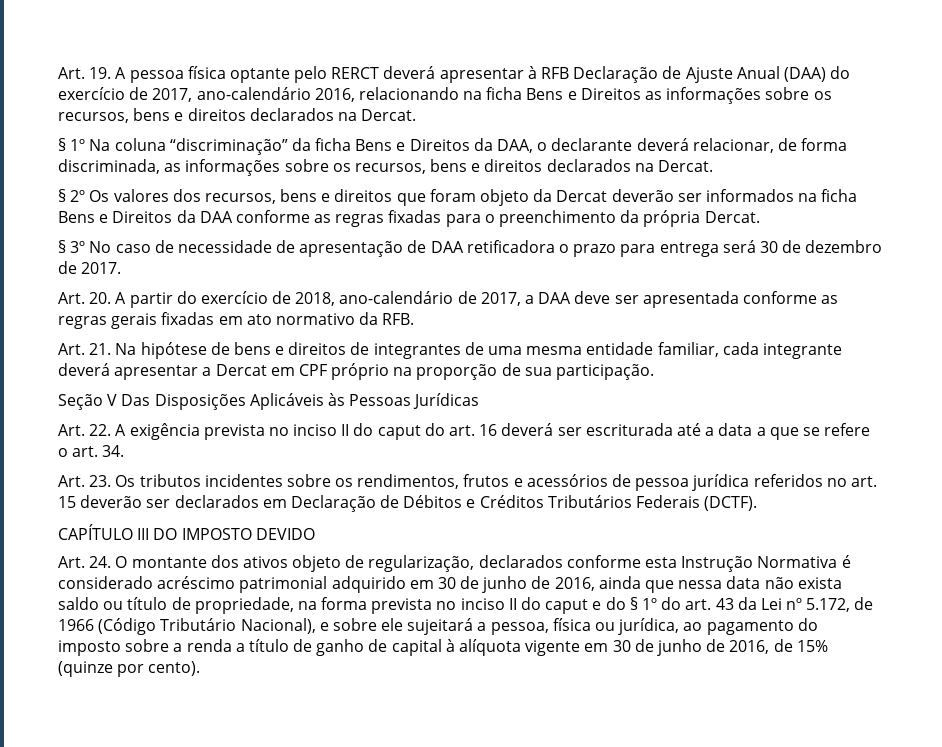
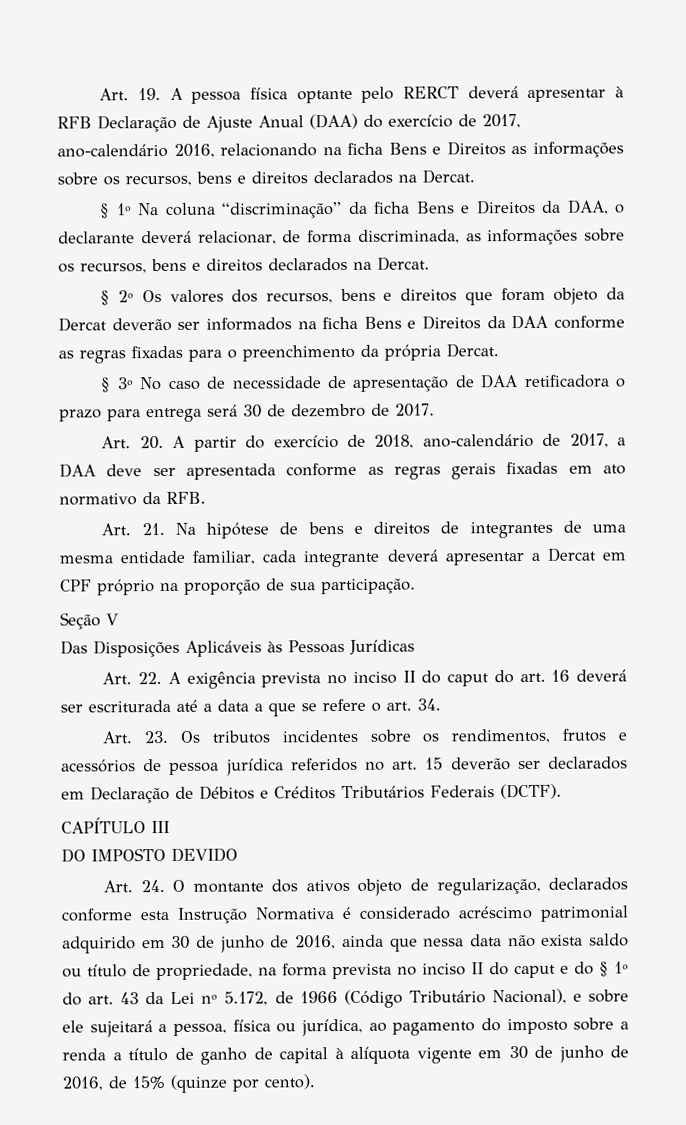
(118, 400) none -> (119, 619) //
(150, 534) none -> (170, 827) //

